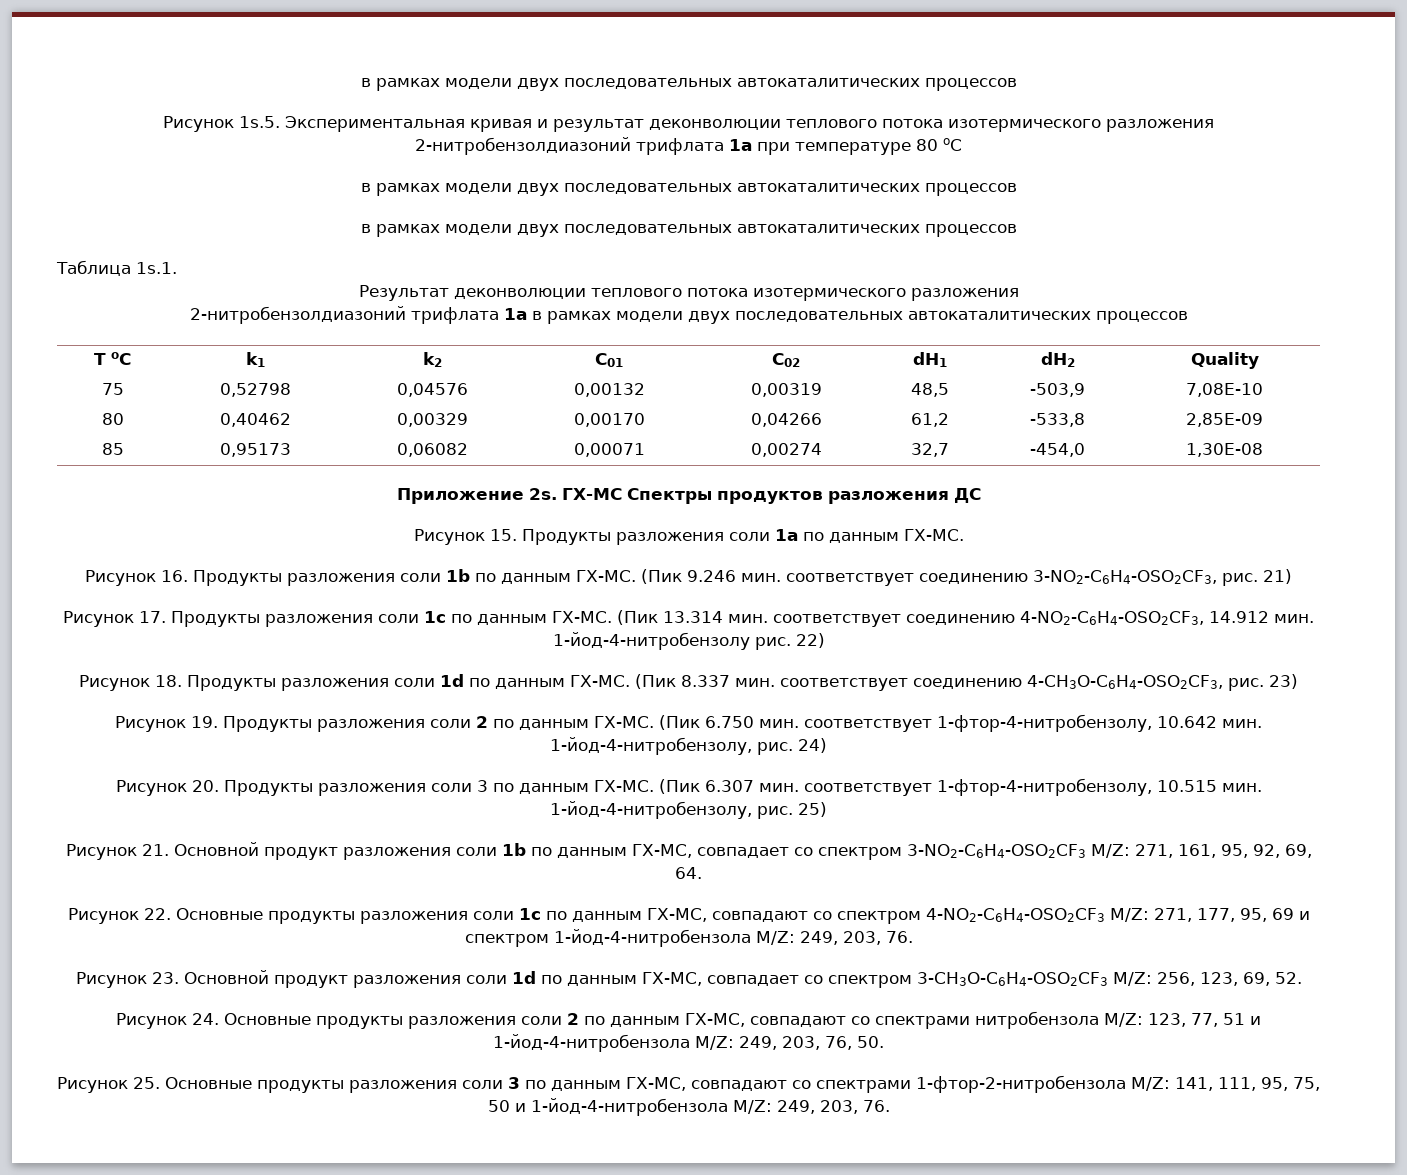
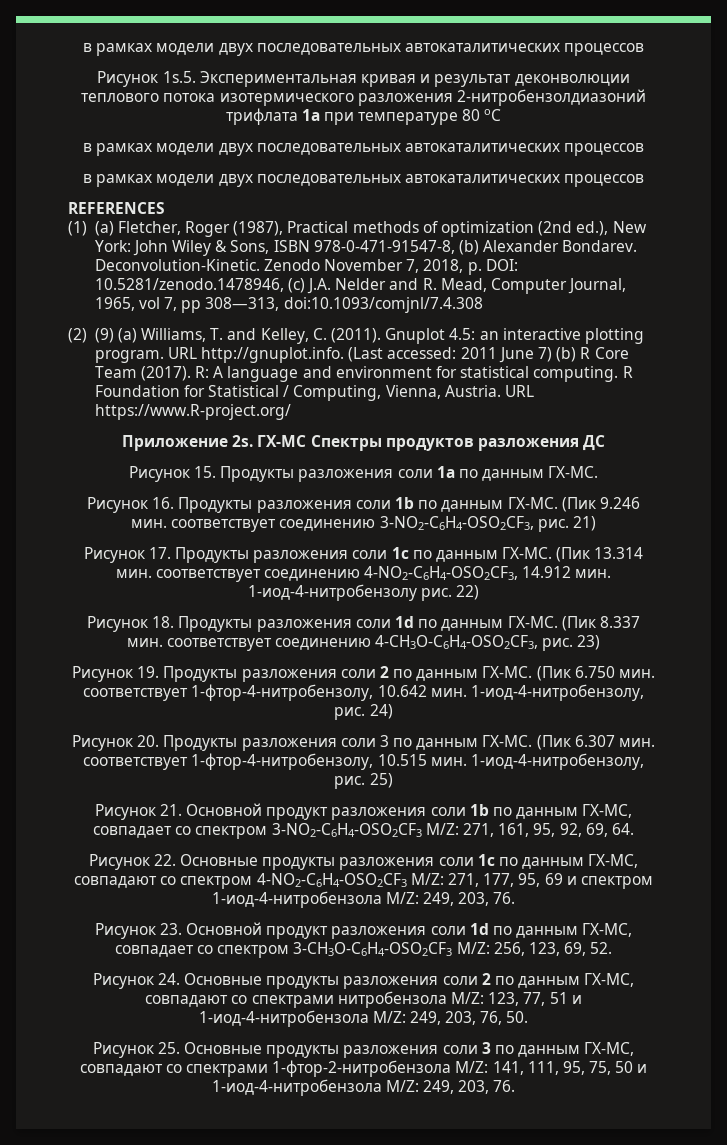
[56,260,177,276] [358,285,1019,301] [189,306,1188,324] [94,352,131,365] [246,352,265,367] [422,352,442,367] [595,353,623,367] [772,353,800,367] [913,352,947,367] [1040,352,1075,367] [1190,352,1259,369] [101,383,124,395] [220,383,291,397] [396,383,468,397] [573,383,645,397] [750,383,822,397] [911,383,949,397] [1030,383,1085,397] [1186,383,1263,397] [101,413,124,425] [220,413,291,427] [396,413,468,427] [573,413,645,427] [750,413,822,427] [911,413,949,427] [1030,413,1085,427] [1186,413,1263,427] [101,443,124,455] [220,443,291,457] [396,443,468,457] [573,443,645,457] [750,443,822,457] [911,443,949,457] [1030,443,1085,457] [1186,443,1263,457] Таблица 1s.1. // Результат деконволюции теплового потока изотермического разложения // 2-нитробензолдиазоний трифлата 1a в рамках модели двух последовательных автокаталитических процессов // T оС | k1 | k2 | C01 | C02 | dH1 | dH2 | Quality // 75 | 0,52798 | 0,04576 | 0,00132 | 0,00319 | 48,5 | -503,9 | 7,08E-10 // 80 | 0,40462 | 0,00329 | 0,00170 | 0,04266 | 61,2 | -533,8 | 2,85E-09 // 85 | 0,95173 | 0,06082 | 0,00071 | 0,00274 | 32,7 | -454,0 | 1,30E-08 -> [68,202,165,214] [68,221,647,237] [94,240,638,256] [94,259,518,275] [94,278,627,294] [94,297,483,313] [68,328,644,344] [94,347,629,363] [94,366,633,382] [94,385,535,401] [94,404,291,420] REFERENCES // (1) (a) Fletcher, Roger (1987), Practical methods of optimization (2nd ed.), New York: John Wiley & Sons, ISBN 978-0-471-91547-8, (b) Alexander Bondarev. Deconvolution-Kinetic. Zenodo November 7, 2018, p. DOI: 10.5281/zenodo.1478946, (c) J.A. Nelder and R. Mead, Computer Journal, 1965, vol 7, pp 308—313, doi:10.1093/comjnl/7.4.308 // (2) (9) (a) Williams, T. and Kelley, C. (2011). Gnuplot 4.5: an interactive plotting program. URL http://gnuplot.info. (Last accessed: 2011 June 7) (b) R Core Team (2017). R: A language and environment for statistical computing. R Foundation for Statistical / Computing, Vienna, Austria. URL https://www.R-project.org/
[552,632,750,650] 1-йод-4-нитробензолу -> [247,584,417,601] 1-иод-4-нитробензолу
[550,737,752,755] 1-йод-4-нитробензолу, -> [470,684,644,701] 1-иод-4-нитробензолу,
[550,801,752,819] 1-йод-4-нитробензолу, -> [470,753,644,770] 1-иод-4-нитробензолу,
[553,929,751,947] 1-йод-4-нитробензола -> [211,891,382,908] 1-иод-4-нитробензола
[493,1034,690,1052] 1-йод-4-нитробензола -> [198,1010,369,1027] 1-иод-4-нитробензола
[530,1098,728,1116] 1-йод-4-нитробензола -> [211,1079,382,1096] 1-иод-4-нитробензола

